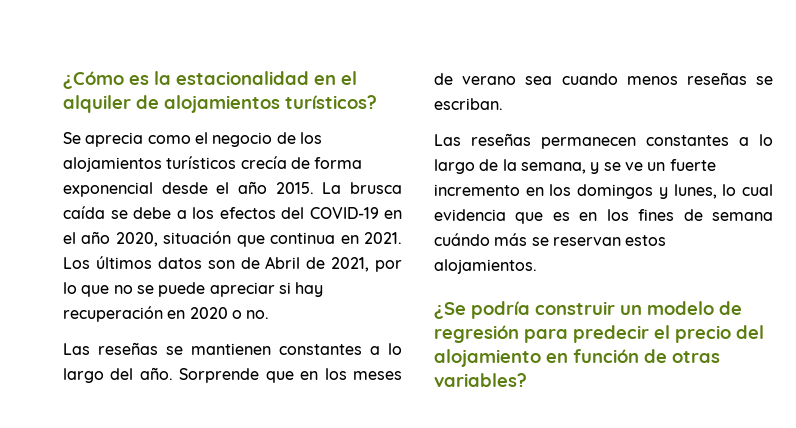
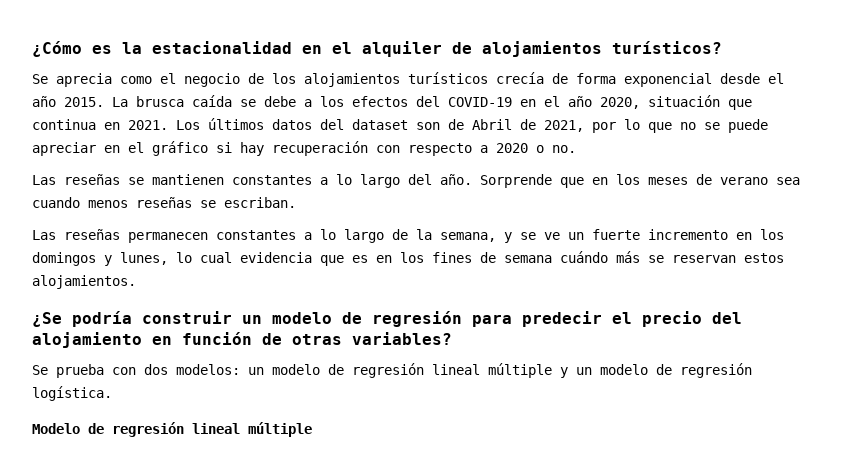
(202, 263) none -> [320,119,408,130] del dataset
[278,282,324,297] [63,306,186,322] si hay recuperación en -> [104,141,488,156] en el gráfico si hay recuperación con respecto a
(527, 380) none -> [32,363,752,378] [32,386,112,401] [32,422,312,437] // Se prueba con dos modelos: un modelo de regresión lineal múltiple y un modelo de regresión logística. // Modelo de regresión lineal múltiple

